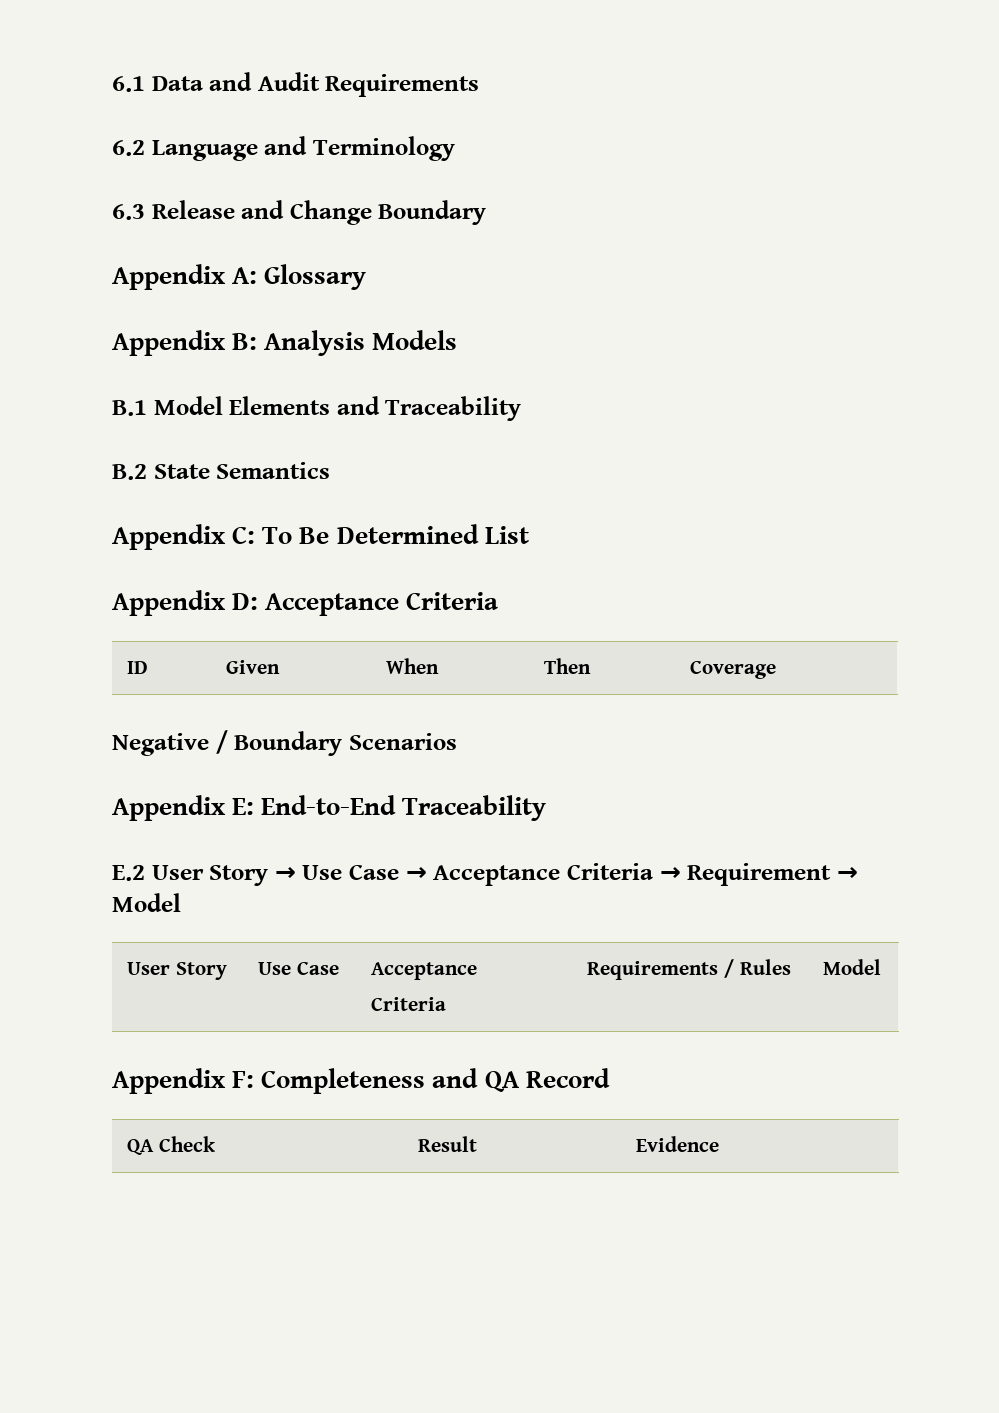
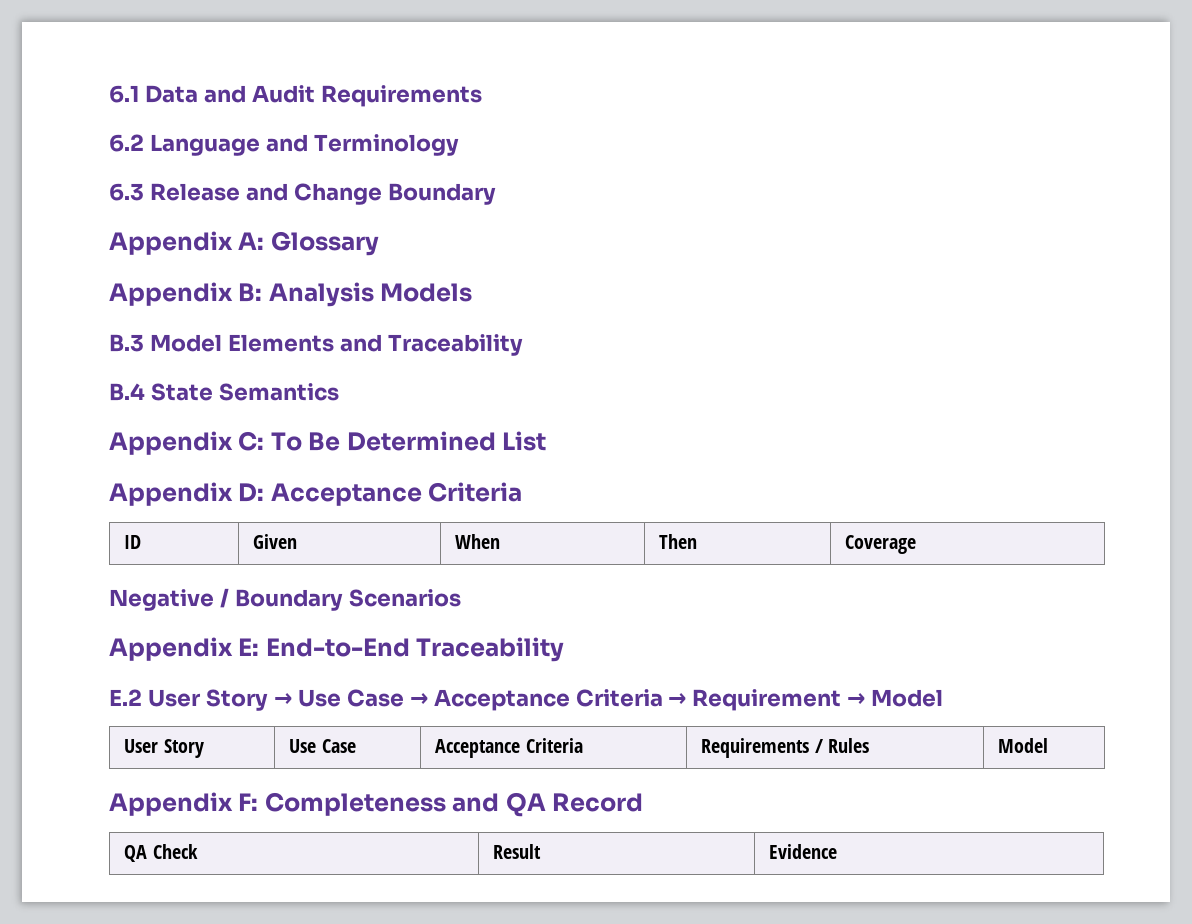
[112,400,147,416] B.1 -> [109,334,144,352] B.3
[112,464,147,480] B.2 -> [109,383,145,401] B.4

